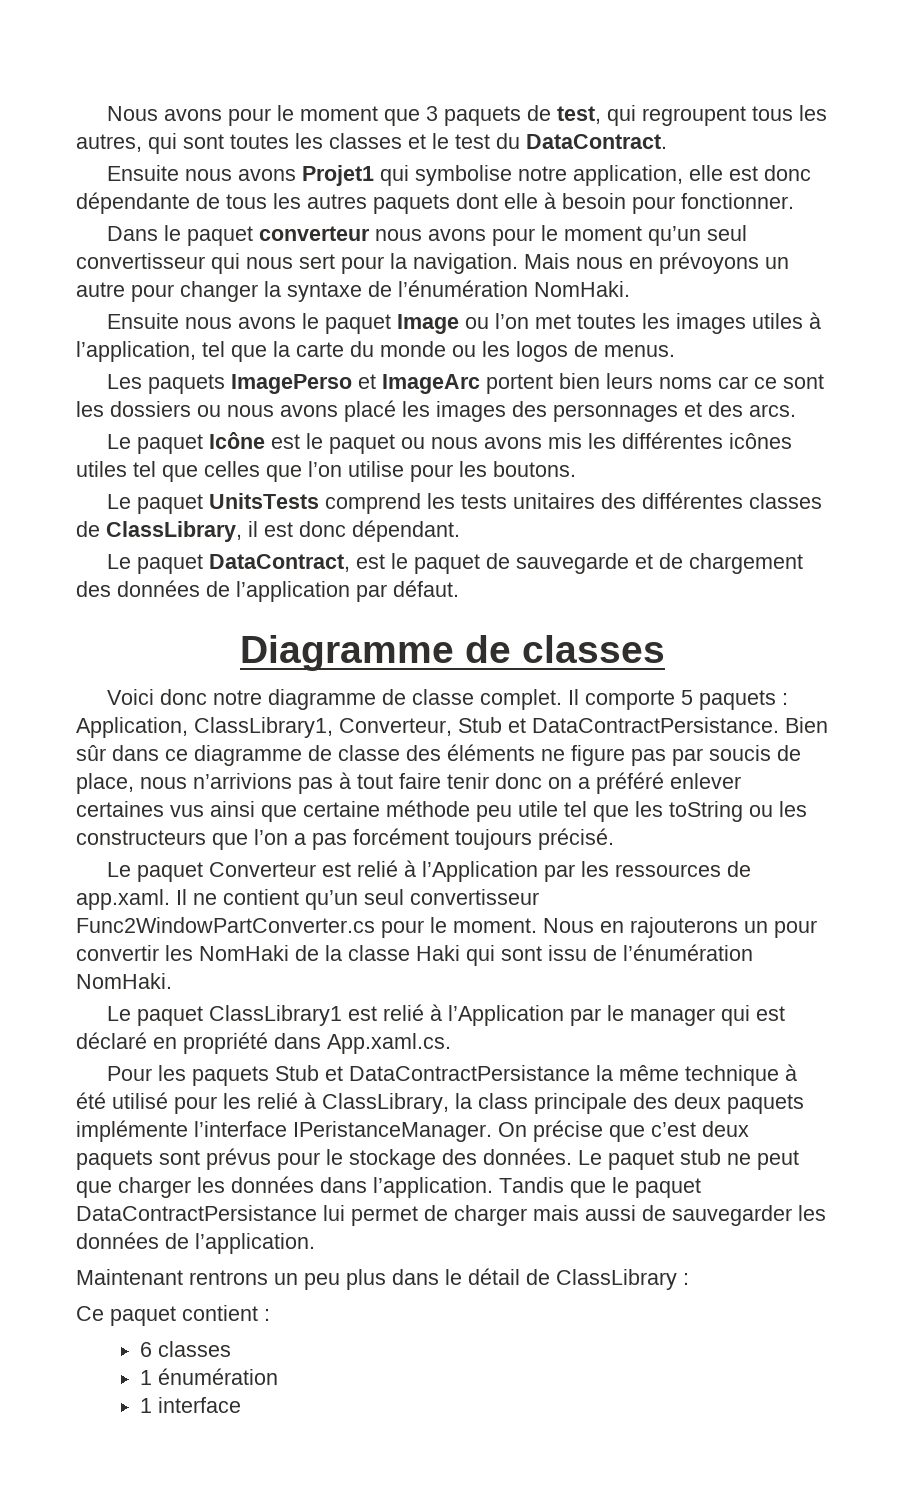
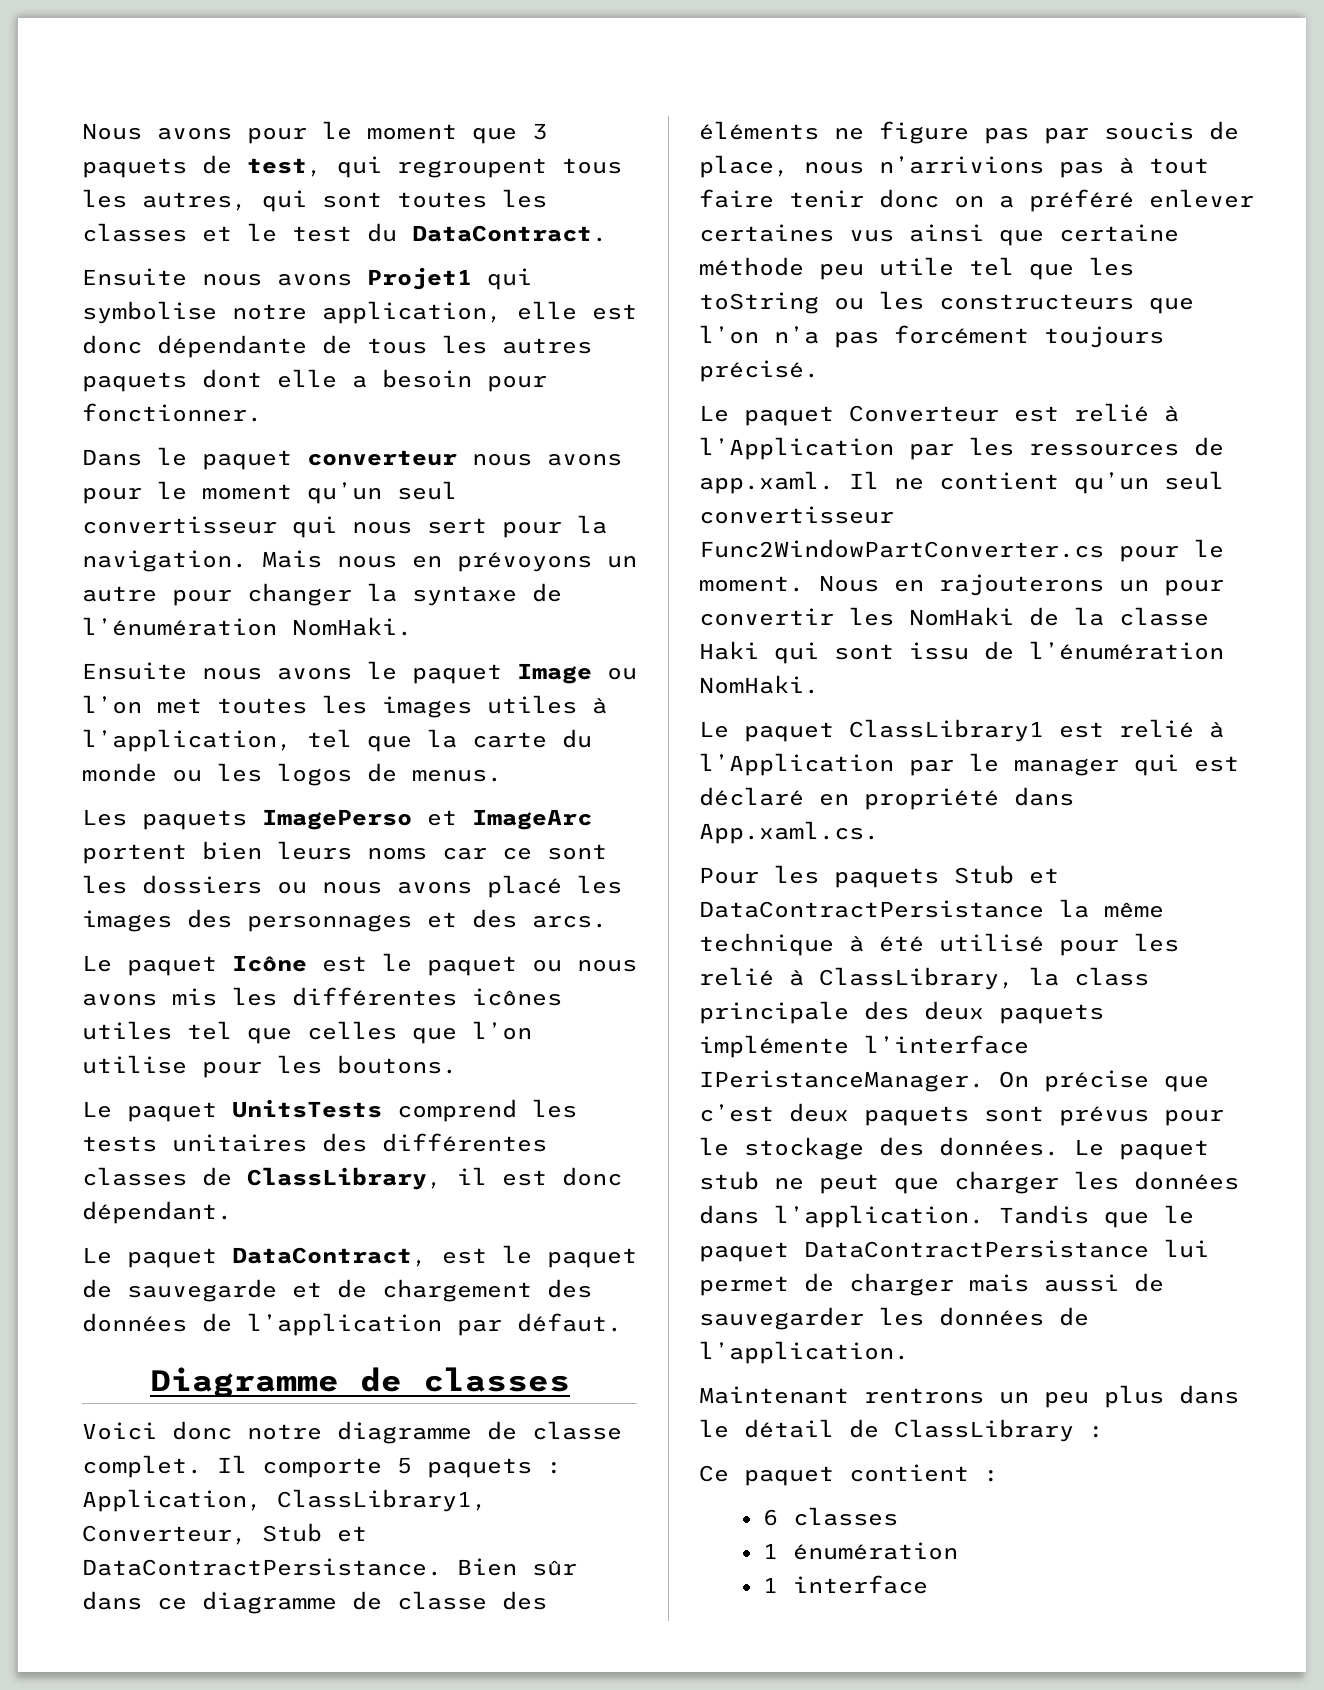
[544,192,556,209] à -> [352,375,367,388] a
[294,833,306,845] a -> [774,326,819,344] n’a

